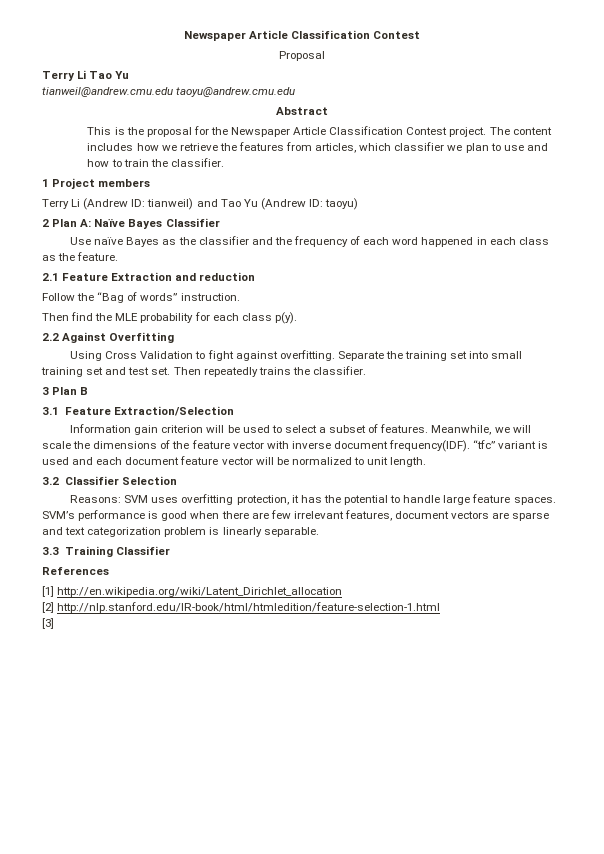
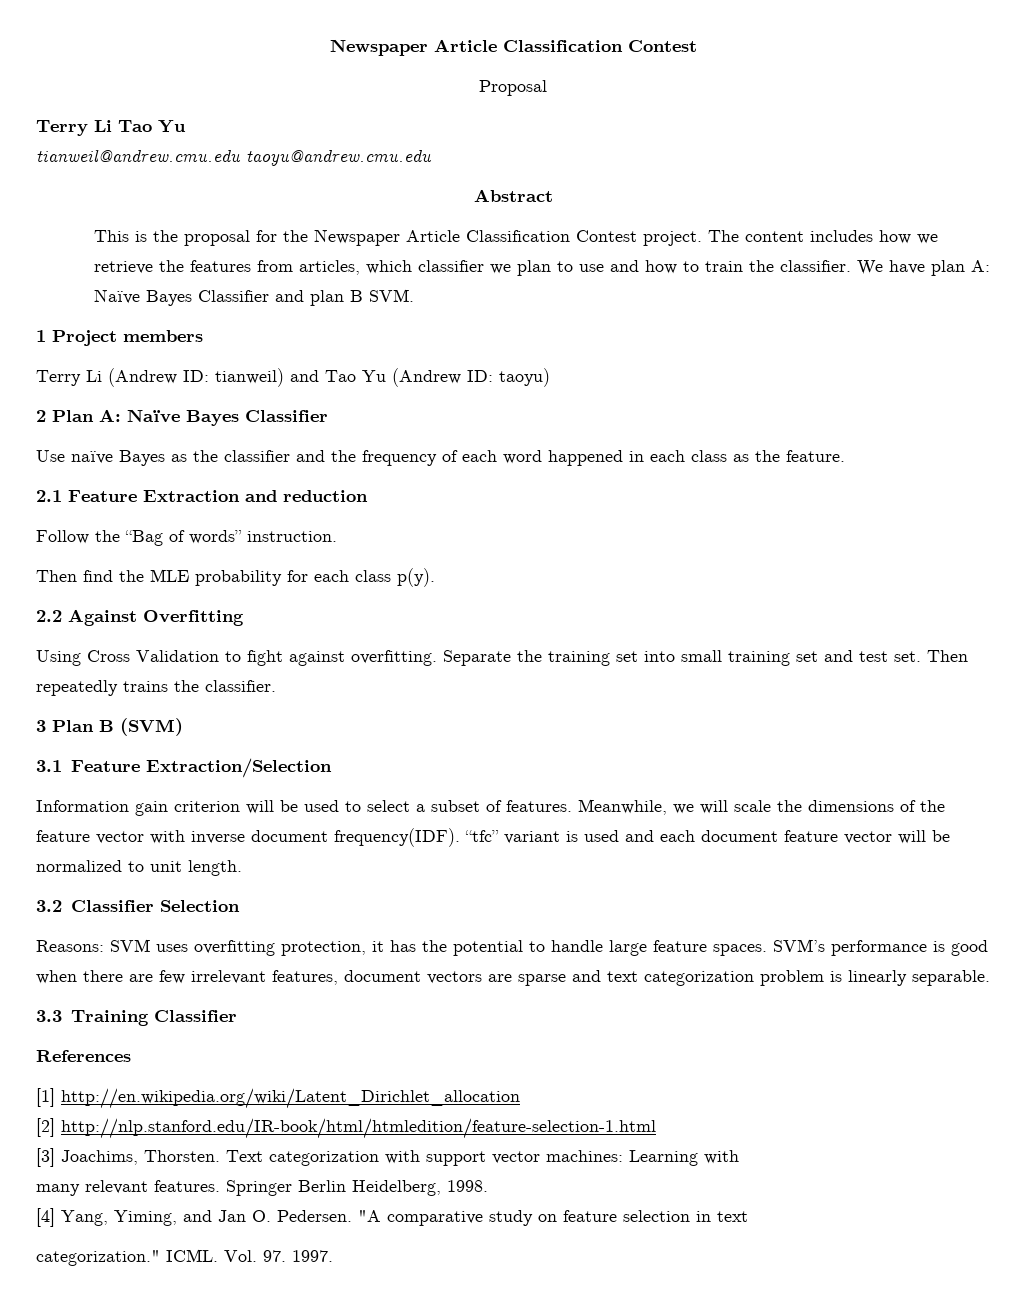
(224, 162) none -> [856,260,990,276] [93,289,414,306] We have plan A: Naïve Bayes Classifier and plan B SVM.
(89, 391) none -> [120,718,183,736] (SVM)
(54, 623) none -> [61,1150,739,1166] [36,1180,488,1196] [36,1208,748,1227] [36,1249,333,1266] Joachims, Thorsten. Text categorization with support vector machines: Learning with // many relevant features. Springer Berlin Heidelberg, 1998. // [4] Yang, Yiming, and Jan O. Pedersen. "A comparative study on feature selection in text // categorization." ICML. Vol. 97. 1997.

